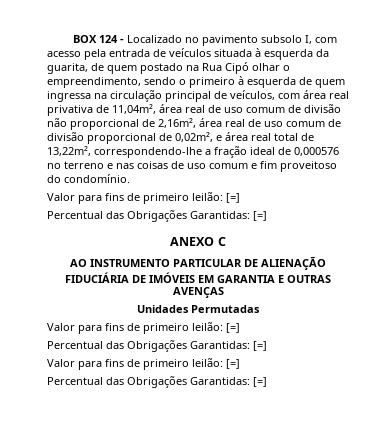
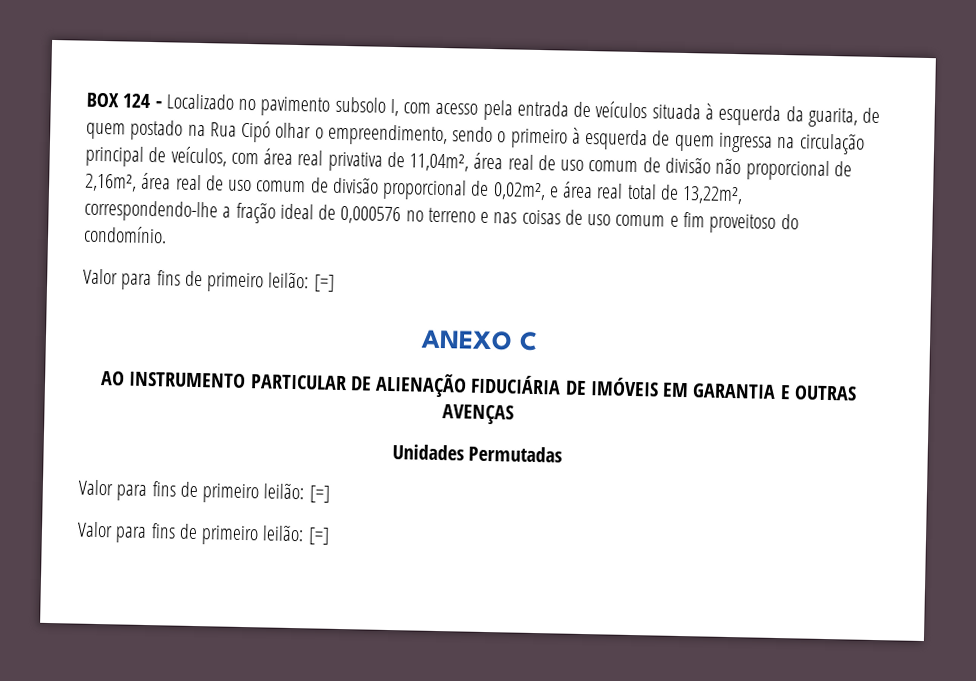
[47,210,267,222] // Percentual das Obrigações Garantidas: [=] -> (335, 283) none
[47,340,267,352] [47,358,240,370] [47,376,267,388] // Percentual das Obrigações Garantidas: [=] // Valor para fins de primeiro leilão: [=] // Percentual das Obrigações Garantidas: [=] -> [77,521,330,546] // Valor para fins de primeiro leilão: [=]

